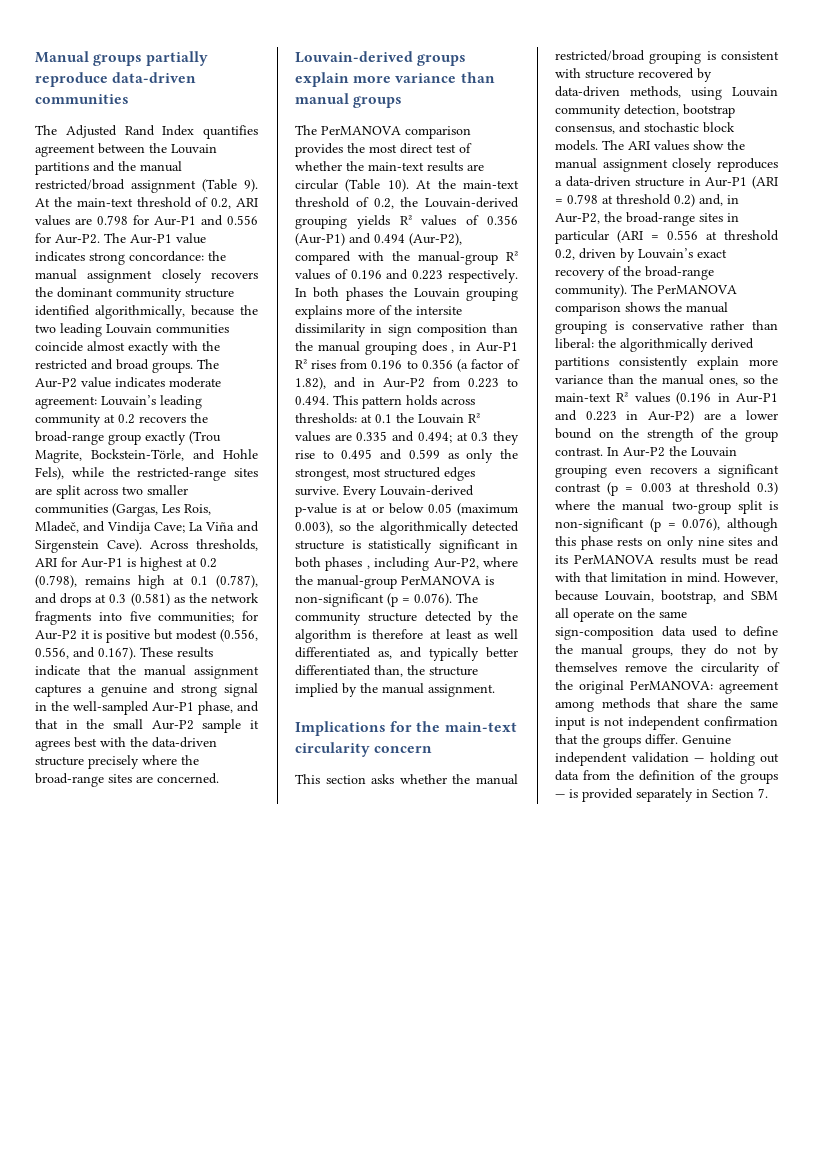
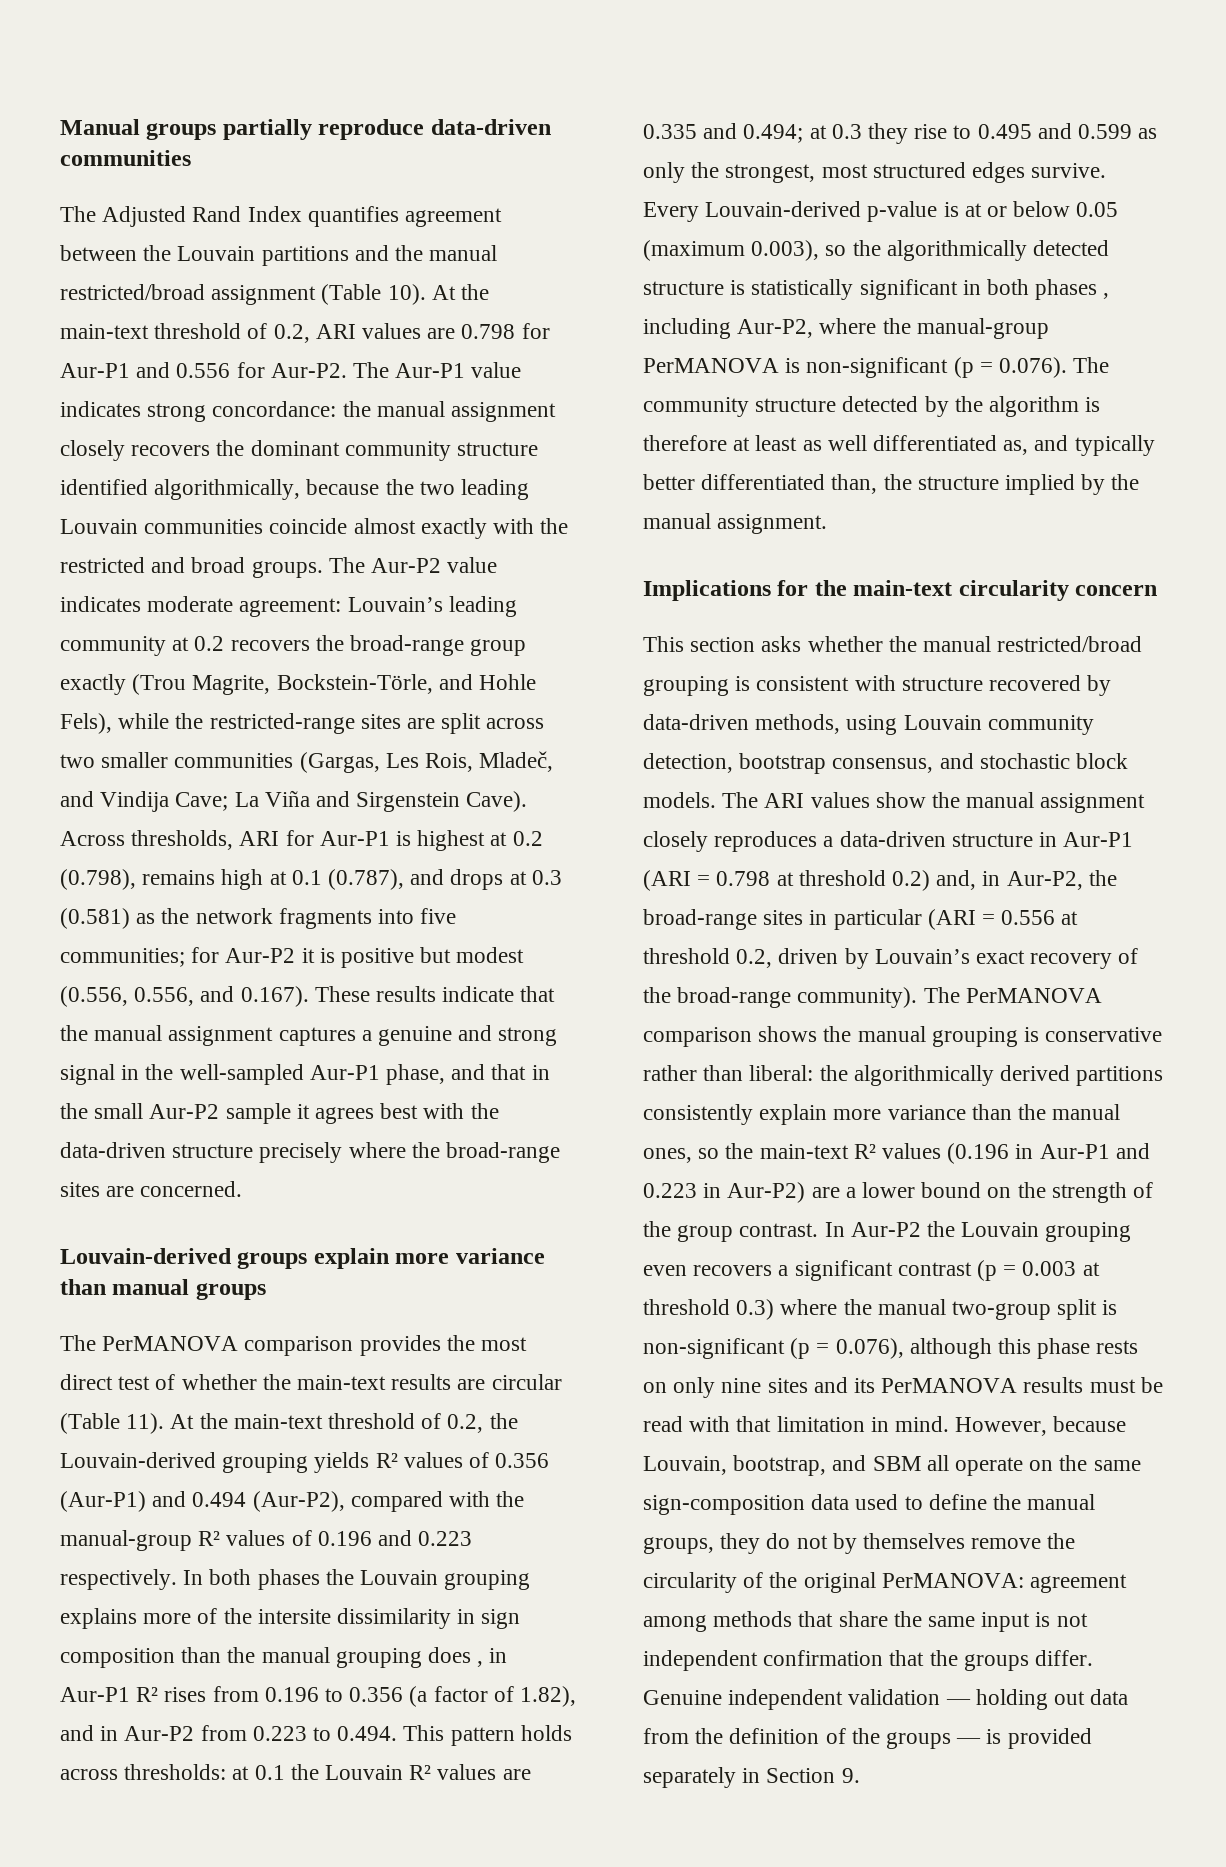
[244,179,258,192] 9). -> [387,284,426,305] 10).
[387,179,409,192] 10). -> [126,1413,165,1434] 11).
[758,788,768,798] 7. -> [841,1768,860,1783] 9.

